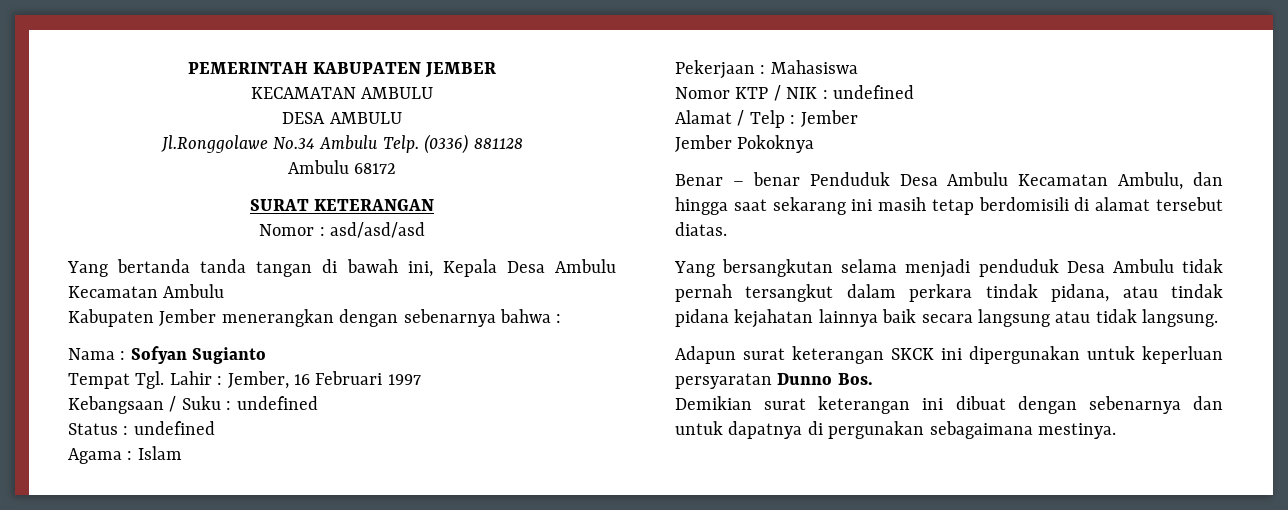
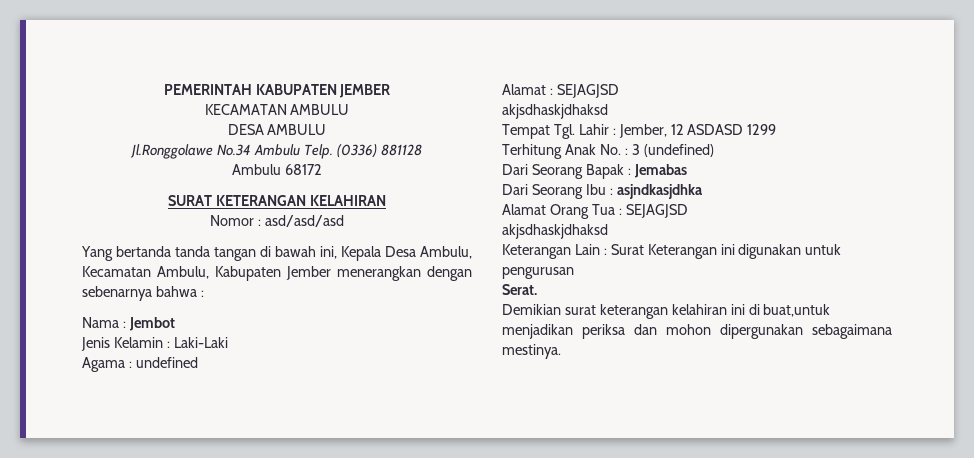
(435, 205) none -> [309,195,386,206] KELAHIRAN
[554,259,616,273] [68,284,225,298] Ambulu Kecamatan Ambulu // -> [419,246,472,259] [82,266,209,279] Ambulu, Kecamatan Ambulu,
[130,346,267,364] Sofyan Sugianto -> [128,317,175,331] [81,337,228,351] [82,357,198,372] [502,84,619,98] [502,104,608,119] Jembot // Jenis Kelamin : Laki-Laki // Agama : undefined // Alamat : SEJAGJSD // akjsdhaskjdhaksd
[294,371,421,385] [68,396,318,414] [68,421,215,435] [68,446,182,464] [675,60,858,79] [675,85,914,101] [675,110,858,128] [675,135,815,153] [675,172,1223,190] [675,197,1223,215] [675,222,727,236] [674,259,1223,278] [675,284,1223,302] [675,309,1219,328] [675,346,1223,364] [675,373,873,389] [675,396,1223,414] [675,421,925,439] 16 Februari 1997 // Kebangsaan / Suku : undefined // Status : undefined // Agama : Islam // Pekerjaan : Mahasiswa // Nomor KTP / NIK : undefined // Alamat / Telp : Jember // Jember Pokoknya // Benar – benar Penduduk Desa Ambulu Kecamatan Ambulu, dan hingga saat sekarang ini masih tetap berdomisili di alamat tersebut diatas. // Yang bersangkutan selama menjadi penduduk Desa Ambulu tidak pernah tersangkut dalam perkara tindak pidana, atau tindak pidana kejahatan lainnya baik secara langsung atau tidak langsung. // Adapun surat keterangan SKCK ini dipergunakan untuk keperluan persyaratan Dunno Bos. // Demikian surat keterangan ini dibuat dengan sebenarnya dan untuk dapatnya di pergunakan -> [670,124,777,135] [502,144,714,159] [502,164,687,179] [502,184,703,199] [502,204,688,219] [502,224,608,239] [502,244,842,259] [502,267,574,279] [502,284,537,295] [502,304,831,319] [502,324,803,339] 12 ASDASD 1299 // Terhitung Anak No. : 3 (undefined) // Dari Seorang Bapak : Jemabas // Dari Seorang Ibu : asjndkasjdhka // Alamat Orang Tua : SEJAGJSD // akjsdhaskjdhaksd // Keterangan Lain : Surat Keterangan ini digunakan untuk pengurusan // Serat. // Demikian surat keterangan kelahiran ini di buat,untuk menjadikan periksa dan mohon dipergunakan

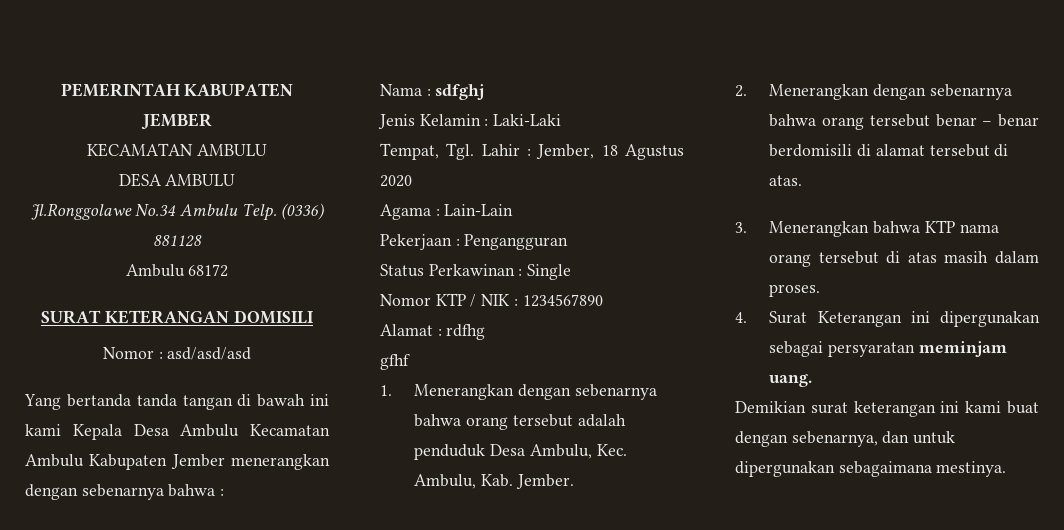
[309,195,386,206] KELAHIRAN -> [233,310,314,324] DOMISILI
[319,246,472,261] [82,266,209,279] ini, Kepala Desa Ambulu, Kecamatan Ambulu, -> [310,394,329,406] [25,424,330,440] [25,454,84,467] ini kami Kepala Desa Ambulu Kecamatan Ambulu
[128,317,175,331] Jembot -> [435,84,485,100] sdfghj
[82,357,198,372] [502,84,619,98] [502,104,608,119] [502,124,777,139] [502,144,714,159] [502,164,687,179] [502,184,703,199] [502,204,688,219] [502,224,608,239] [502,244,842,259] [502,267,574,279] [502,284,537,295] [502,304,831,319] [502,324,711,339] Agama : undefined // Alamat : SEJAGJSD // akjsdhaskjdhaksd // Tempat Tgl. Lahir : Jember, 12 ASDASD 1299 // Terhitung Anak No. : 3 (undefined) // Dari Seorang Bapak : Jemabas // Dari Seorang Ibu : asjndkasjdhka // Alamat Orang Tua : SEJAGJSD // akjsdhaskjdhaksd // Keterangan Lain : Surat Keterangan ini digunakan untuk pengurusan // Serat. // Demikian surat keterangan kelahiran ini di buat,untuk menjadikan periksa dan mohon -> [380,143,684,160] [380,175,412,187] [380,204,514,220] [380,234,569,250] [380,264,572,280] [380,293,603,307] [380,324,486,340] [380,354,410,370] [380,384,657,400] [414,414,626,430] [414,444,627,460] [414,474,574,489] [735,84,1012,100] [769,114,1039,130] [769,144,1009,157] [769,175,803,186] [735,220,999,237] [769,251,1039,267] [769,284,821,297] [735,311,1040,327] [769,341,1007,357] [769,374,813,387] [735,401,1039,417] [735,431,956,447] Tempat, Tgl. Lahir : Jember, 18 Agustus 2020 // Agama : Lain-Lain // Pekerjaan : Pengangguran // Status Perkawinan : Single // Nomor KTP / NIK : 1234567890 // Alamat : rdfhg // gfhf // 1. Menerangkan dengan sebenarnya bahwa orang tersebut adalah penduduk Desa Ambulu, Kec. Ambulu, Kab. Jember. // 2. Menerangkan dengan sebenarnya bahwa orang tersebut benar – benar berdomisili di alamat tersebut di atas. // 3. Menerangkan bahwa KTP nama orang tersebut di atas masih dalam proses. // 4. Surat Keterangan ini dipergunakan sebagai persyaratan meminjam uang. // Demikian surat keterangan ini kami buat dengan sebenarnya, dan untuk

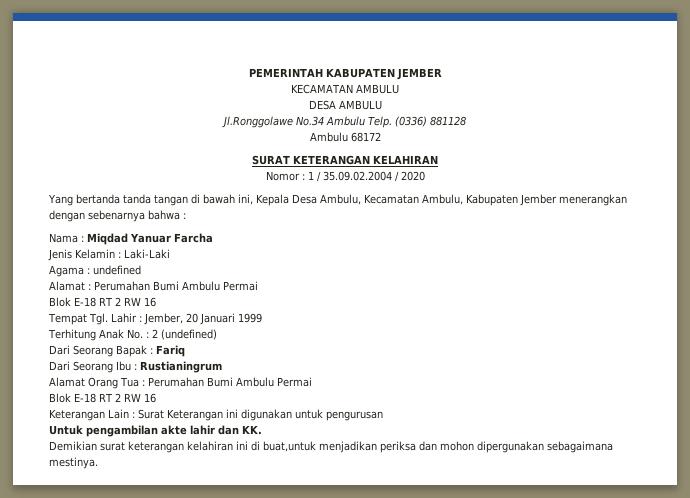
[233,310,314,324] DOMISILI -> [373,155,438,164] KELAHIRAN
[167,347,252,360] asd/asd/asd -> [307,171,425,182] 1 / 35.09.02.2004 / 2020
[310,394,329,406] [25,424,330,440] [25,454,84,467] ini kami Kepala Desa Ambulu Kecamatan Ambulu -> [237,194,463,206] ini, Kepala Desa Ambulu, Kecamatan Ambulu,
[435,84,485,100] sdfghj -> [87,233,213,245] Miqdad Yanuar Farcha
[380,143,684,160] [380,175,412,187] [380,204,514,220] [380,234,569,250] [380,264,572,280] [380,293,603,307] [380,324,486,340] [380,354,410,370] [380,384,657,400] [414,414,626,430] [414,444,627,460] [414,474,574,489] [735,84,1012,100] [769,114,1039,130] [769,144,1009,157] [769,175,803,186] [735,220,999,237] [769,251,1039,267] [769,284,821,297] [735,311,1040,327] [769,341,1007,357] [769,374,813,387] [735,401,1039,417] [735,431,956,447] Tempat, Tgl. Lahir : Jember, 18 Agustus 2020 // Agama : Lain-Lain // Pekerjaan : Pengangguran // Status Perkawinan : Single // Nomor KTP / NIK : 1234567890 // Alamat : rdfhg // gfhf // 1. Menerangkan dengan sebenarnya bahwa orang tersebut adalah penduduk Desa Ambulu, Kec. Ambulu, Kab. Jember. // 2. Menerangkan dengan sebenarnya bahwa orang tersebut benar – benar berdomisili di alamat tersebut di atas. // 3. Menerangkan bahwa KTP nama orang tersebut di atas masih dalam proses. // 4. Surat Keterangan ini dipergunakan sebagai persyaratan meminjam uang. // Demikian surat keterangan ini kami buat dengan sebenarnya, dan untuk -> [49,265,141,277] [49,281,258,291] [49,297,156,307] [48,313,262,325] [48,329,217,341] [49,345,185,357] [49,361,222,373] [49,377,312,389] [49,393,156,403] [49,409,383,421] [49,425,262,437] [49,441,474,453] Agama : undefined // Alamat : Perumahan Bumi Ambulu Permai // Blok E-18 RT 2 RW 16 // Tempat Tgl. Lahir : Jember, 20 Januari 1999 // Terhitung Anak No. : 2 (undefined) // Dari Seorang Bapak : Fariq // Dari Seorang Ibu : Rustianingrum // Alamat Orang Tua : Perumahan Bumi Ambulu Permai // Blok E-18 RT 2 RW 16 // Keterangan Lain : Surat Keterangan ini digunakan untuk pengurusan // Untuk pengambilan akte lahir dan KK. // Demikian surat keterangan kelahiran ini di buat,untuk menjadikan periksa dan mohon

